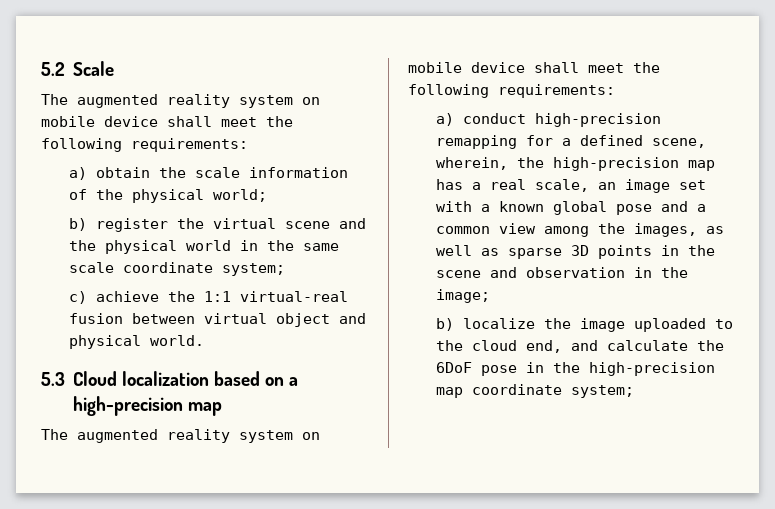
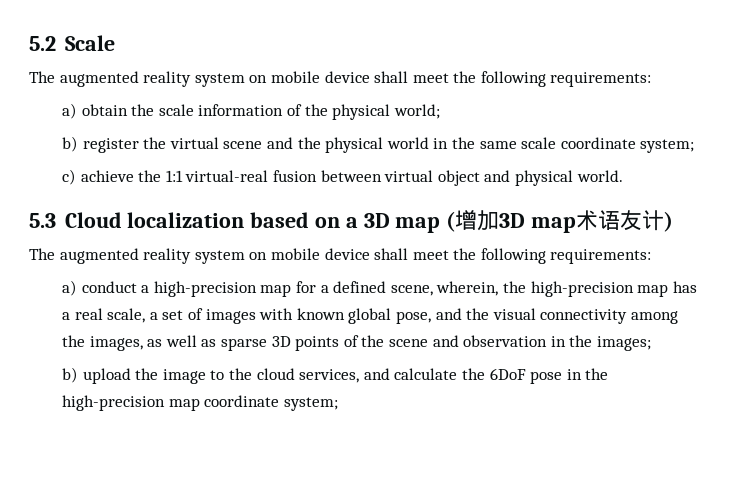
[72,396,222,416] high-precision map -> [363,210,673,233] 3D map (增加3D map术语友计)
[535,113,662,127] [436,135,518,149] high-precision remapping -> [141,281,292,297] a high-precision map
[598,179,707,193] [436,201,707,215] [436,223,537,234] an image set with a known global pose and a common view -> [149,308,628,324] a set of images with known global pose, and the visual connectivity
[661,245,680,256] in -> [343,335,359,347] of
[436,289,491,303] [436,318,536,331] image; // b) localize -> [596,336,651,351] [62,367,131,384] images; // b) upload
[634,318,707,332] uploaded -> (206, 376) none
[526,340,563,353] end, -> [299,369,360,383] services,

